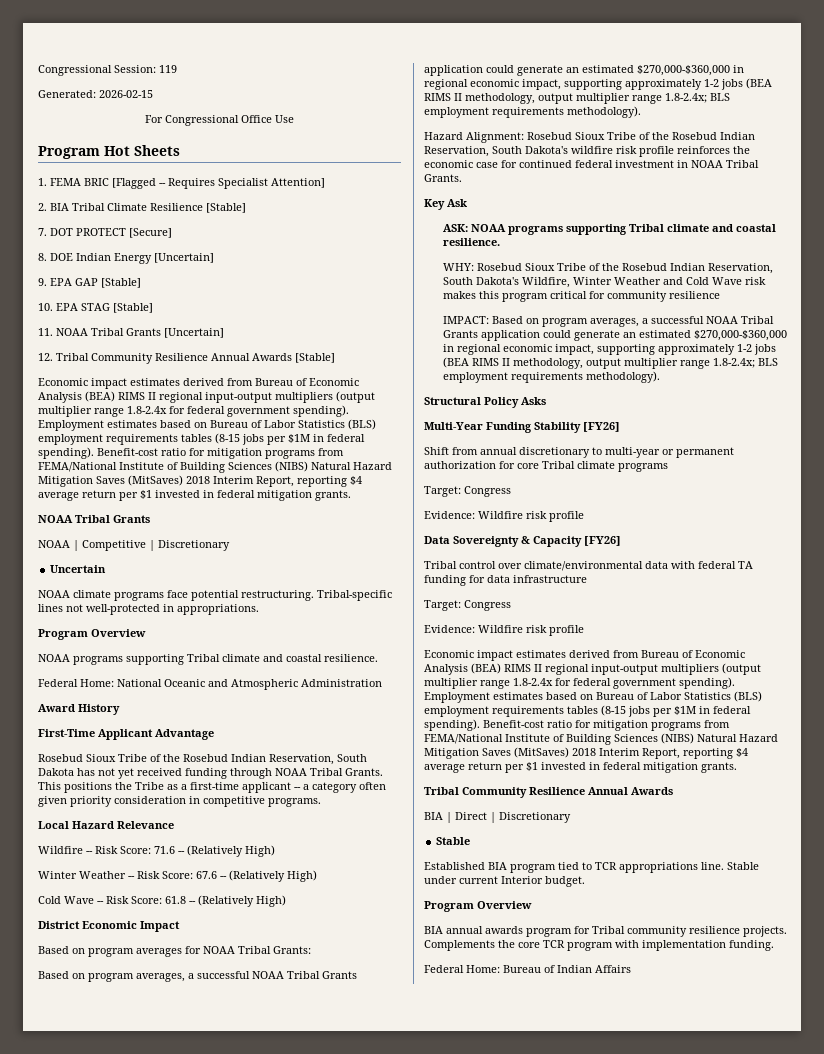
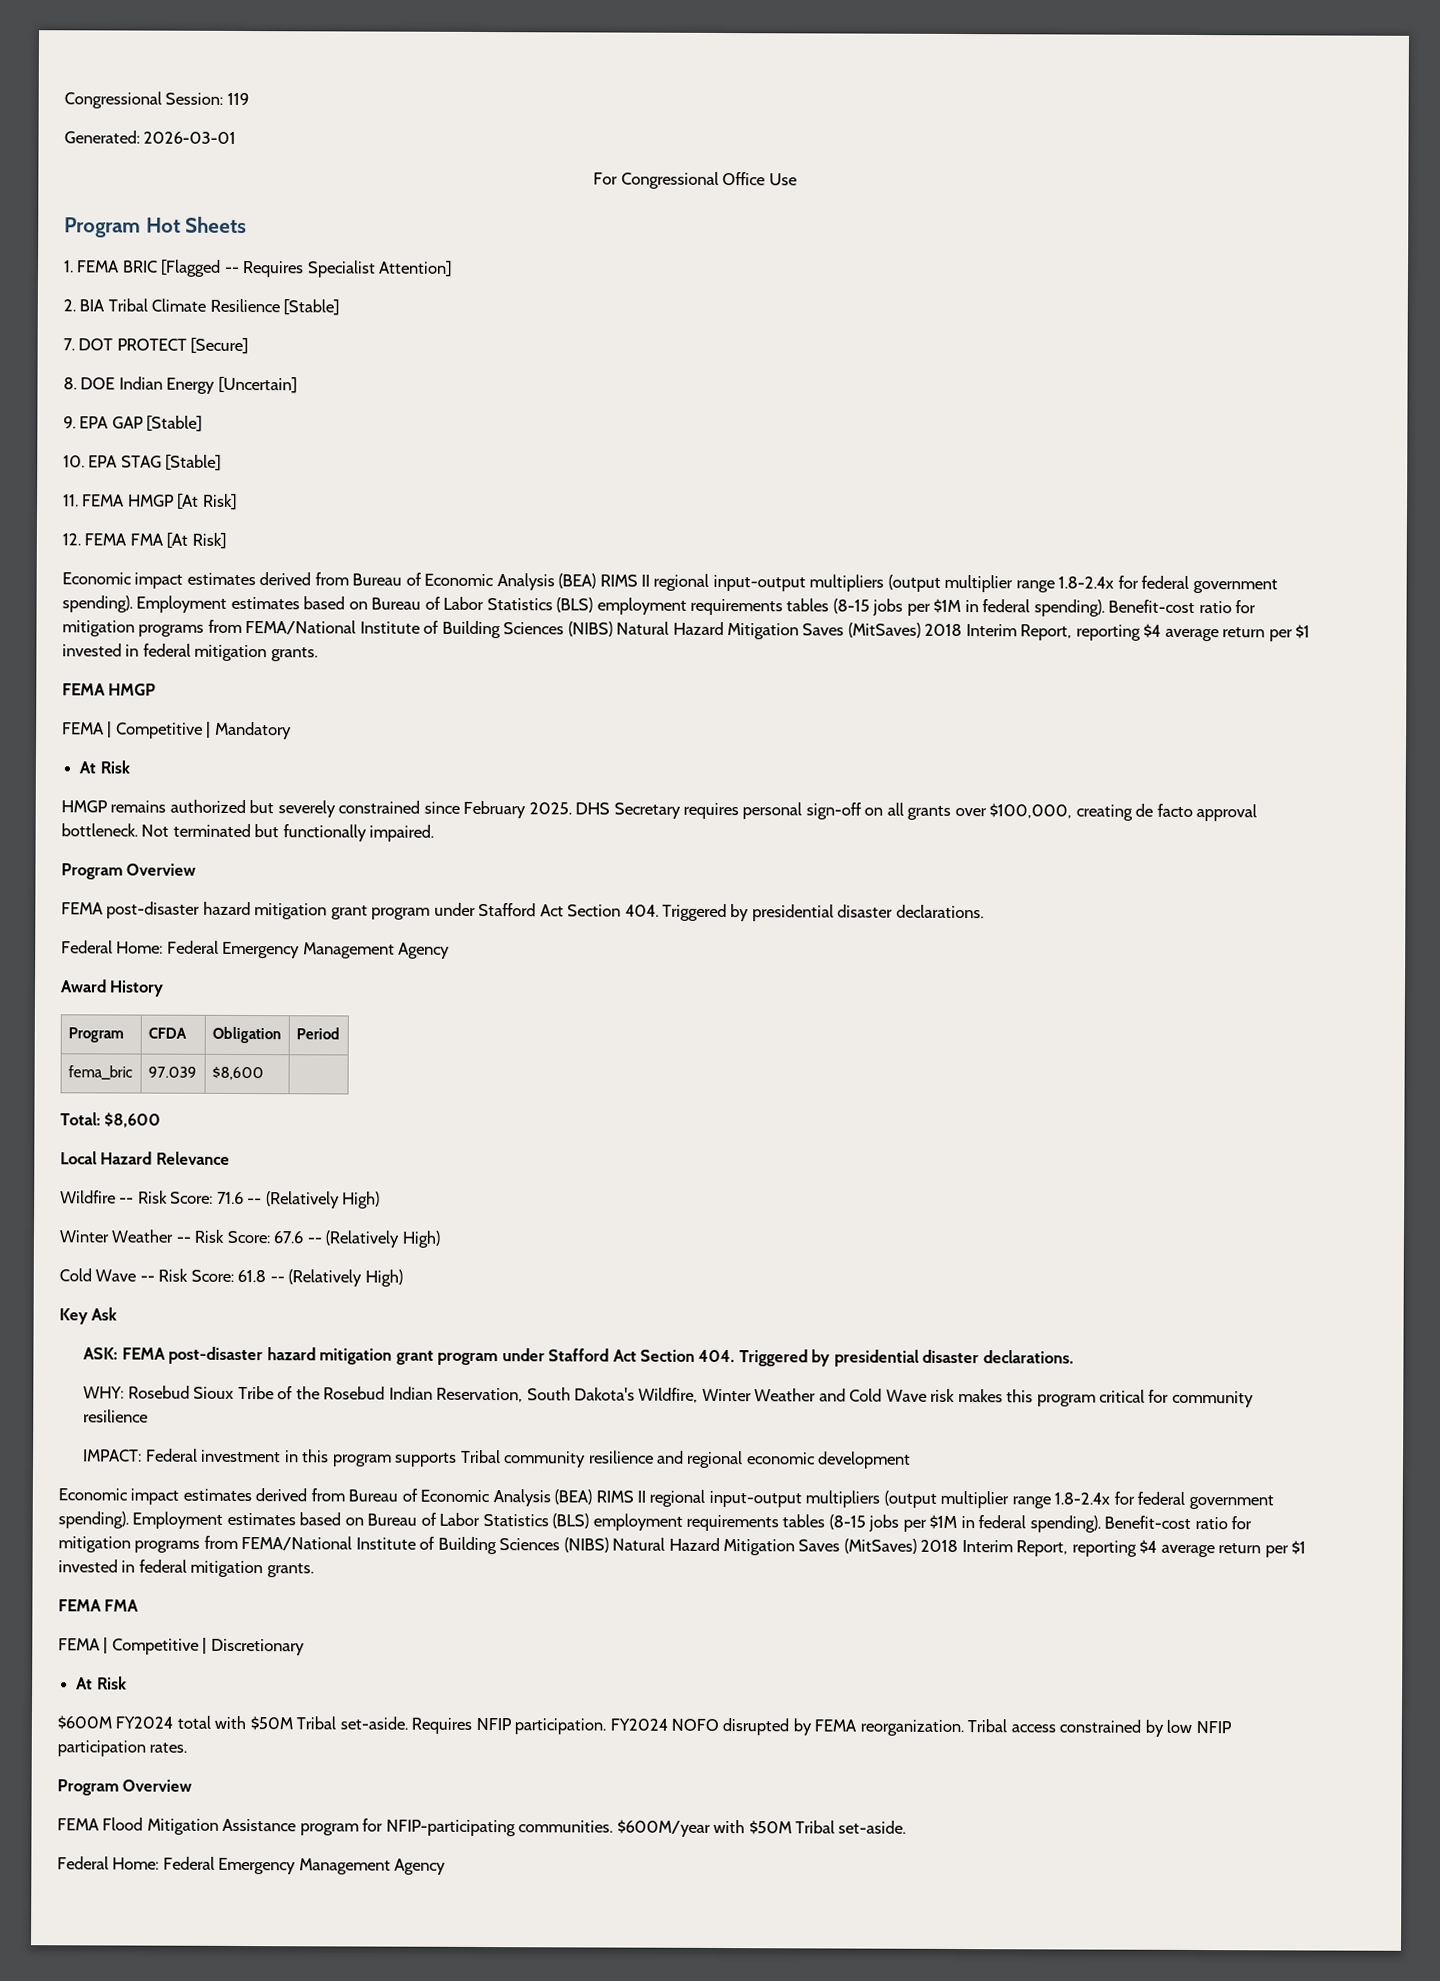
[99,90,153,98] 2026-02-15 -> [143,131,237,144] 2026-03-01
[56,328,224,338] [38,353,335,364] NOAA Tribal Grants [Uncertain] // 12. Tribal Community Resilience Annual Awards [Stable] -> [82,493,238,510] [62,532,227,549] FEMA HMGP [At Risk] // 12. FEMA FMA [At Risk]
[38,515,150,523] [38,540,230,551] [50,565,107,573] [38,590,392,601] [38,604,259,615] [38,629,146,640] [38,654,378,665] [38,679,382,690] [38,704,120,715] [38,729,214,740] [38,754,367,765] [38,768,383,779] [38,782,386,793] [38,796,321,807] NOAA Tribal Grants // NOAA | Competitive | Discretionary // Uncertain // NOAA climate programs face potential restructuring. Tribal-specific lines not well-protected in appropriations. // Program Overview // NOAA programs supporting Tribal climate and coastal resilience. // Federal Home: National Oceanic and Atmospheric Administration // Award History // First-Time Applicant Advantage // Rosebud Sioux Tribe of the Rosebud Indian Reservation, South Dakota has not yet received funding through NOAA Tribal Grants. This positions the Tribe as a first-time applicant -- a category often given priority consideration in competitive programs. -> [62,683,157,696] [62,721,292,740] [79,760,130,774] [61,799,1258,822] [61,823,435,842] [61,863,197,880] [61,901,984,922] [61,940,451,959] [60,979,165,997] [67,1027,124,1043] [147,1027,187,1039] [211,1026,281,1044] [295,1027,340,1040] [67,1065,133,1080] [147,1066,197,1078] [211,1065,264,1081] [60,1112,162,1128] FEMA HMGP // FEMA | Competitive | Mandatory // At Risk // HMGP remains authorized but severely constrained since February 2025. DHS Secretary requires personal sign-off on all grants over $100,000, creating de facto approval bottleneck. Not terminated but functionally impaired. // Program Overview // FEMA post-disaster hazard mitigation grant program under Stafford Act Section 404. Triggered by presidential disaster declarations. // Federal Home: Federal Emergency Management Agency // Award History // Program | CFDA | Obligation | Period // fema_bric | 97.039 | $8,600 | // Total: $8,600
[38,921,180,932] [38,946,311,957] [38,971,357,982] [424,65,744,76] [424,78,772,90] [424,93,730,104] [424,106,641,118] [424,132,755,143] [424,146,750,157] [424,160,759,168] [424,174,462,182] [424,199,467,210] [442,224,776,235] [442,238,500,246] District Economic Impact // Based on program averages for NOAA Tribal Grants: // Based on program averages, a successful NOAA Tribal Grants application could generate an estimated $270,000-$360,000 in regional economic impact, supporting approximately 1-2 jobs (BEA RIMS II methodology, output multiplier range 1.8-2.4x; BLS employment requirements methodology). // Hazard Alignment: Rosebud Sioux Tribe of the Rosebud Indian Reservation, South Dakota's wildfire risk profile reinforces the economic case for continued federal investment in NOAA Tribal Grants. // Key Ask // ASK: NOAA programs supporting Tribal climate and coastal resilience. -> [59,1307,118,1325] [83,1346,1074,1367] Key Ask // ASK: FEMA post-disaster hazard mitigation grant program under Stafford Act Section 404. Triggered by presidential disaster declarations.
[491,316,774,327] [442,330,787,341] [442,344,776,355] [442,357,778,369] [442,371,660,383] [424,397,546,408] [424,422,620,433] [424,447,734,458] [424,461,668,472] [424,486,511,497] [424,511,584,522] [424,536,621,547] [424,561,753,571] [424,575,587,586] [424,600,511,611] [424,625,584,636] Based on program averages, a successful NOAA Tribal Grants application could generate an estimated $270,000-$360,000 in regional economic impact, supporting approximately 1-2 jobs (BEA RIMS II methodology, output multiplier range 1.8-2.4x; BLS employment requirements methodology). // Structural Policy Asks // Multi-Year Funding Stability [FY26] // Shift from annual discretionary to multi-year or permanent authorization for core Tribal climate programs // Target: Congress // Evidence: Wildfire risk profile // Data Sovereignty & Capacity [FY26] // Tribal control over climate/environmental data with federal TA funding for data infrastructure // Target: Congress // Evidence: Wildfire risk profile -> [145,1448,912,1469] Federal investment in this program supports Tribal community resilience and regional economic development
[424,787,673,798] [424,812,571,823] [436,837,471,845] [424,862,759,873] [424,876,585,887] [424,901,532,912] [424,926,787,937] [424,940,774,951] [424,965,631,973] Tribal Community Resilience Annual Awards // BIA | Direct | Discretionary // Stable // Established BIA program tied to TCR appropriations line. Stable under current Interior budget. // Program Overview // BIA annual awards program for Tribal community resilience projects. Complements the core TCR program with implementation funding. // Federal Home: Bureau of Indian Affairs -> [58,1599,140,1612] [58,1637,305,1656] [76,1676,127,1690] [57,1715,1232,1737] [57,1740,188,1757] [57,1779,193,1796] [57,1817,907,1837] [57,1856,447,1875] FEMA FMA // FEMA | Competitive | Discretionary // At Risk // $600M FY2024 total with $50M Tribal set-aside. Requires NFIP participation. FY2024 NOFO disrupted by FEMA reorganization. Tribal access constrained by low NFIP participation rates. // Program Overview // FEMA Flood Mitigation Assistance program for NFIP-participating communities. $600M/year with $50M Tribal set-aside. // Federal Home: Federal Emergency Management Agency

